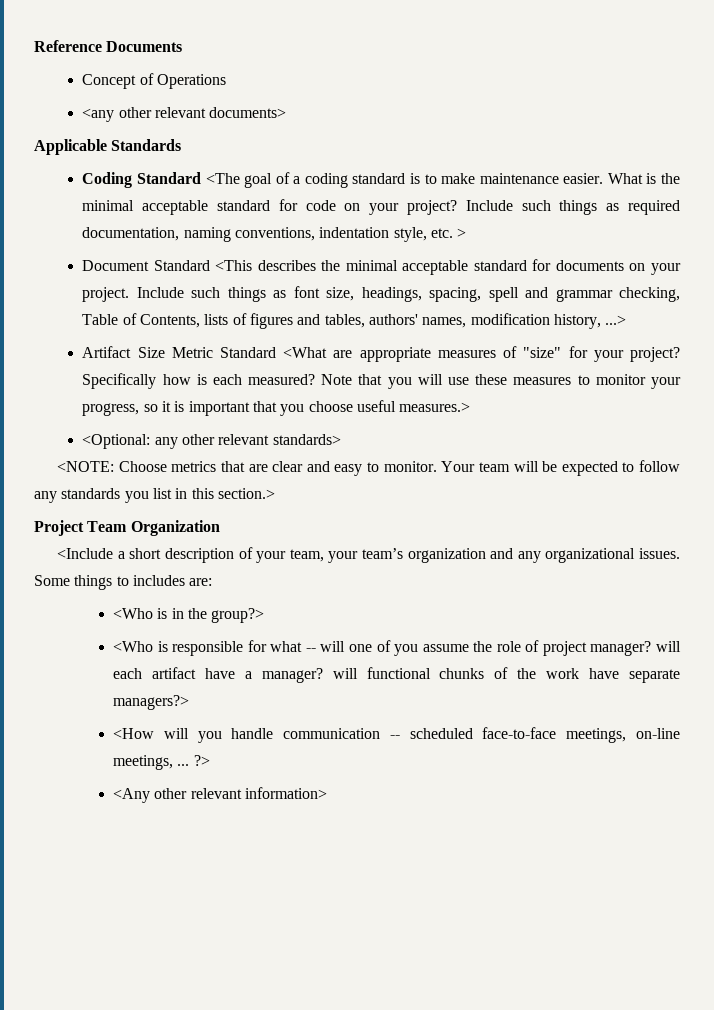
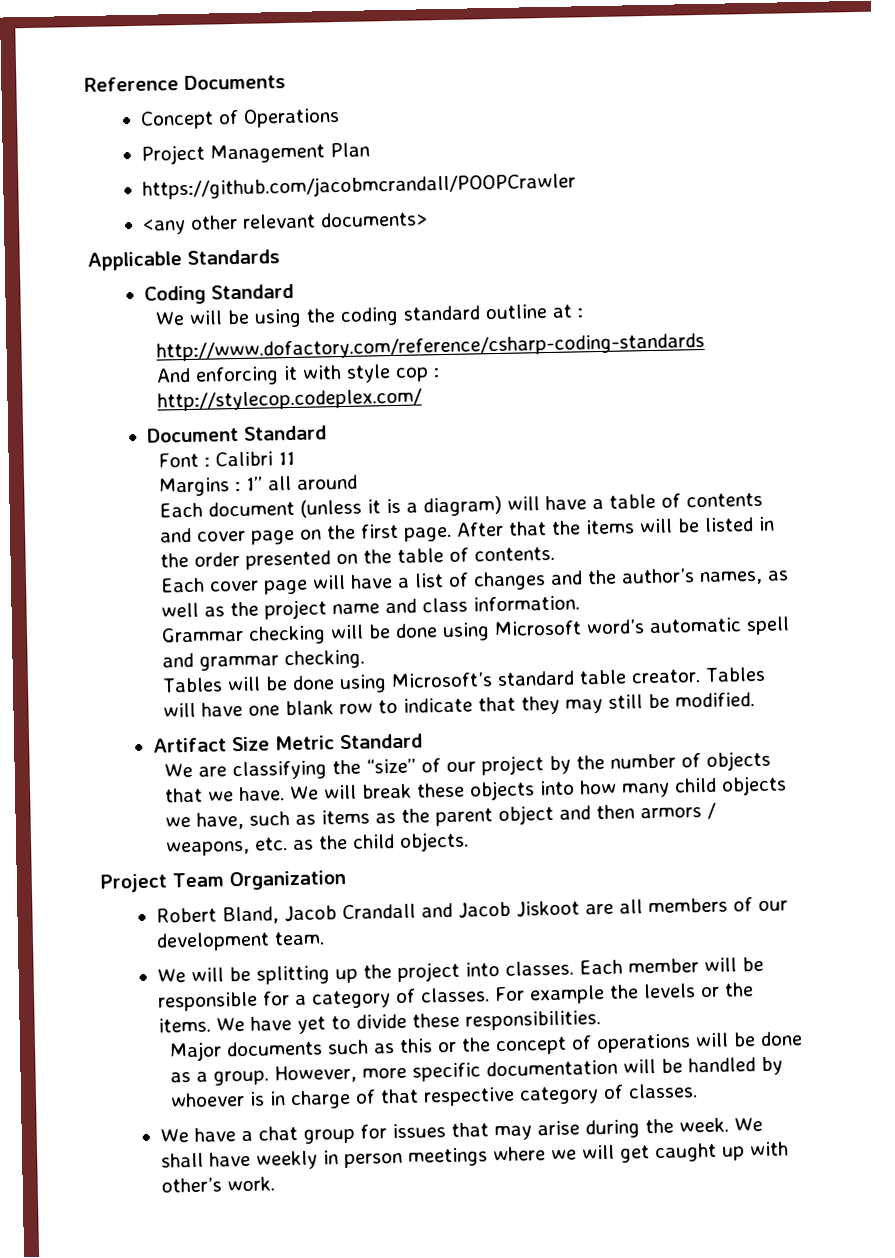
(226, 81) none -> [141,142,371,165] [142,172,577,200] // Project Management Plan // https://github.com/jacobmcrandall/POOPCrawler
[205,172,681,188] [82,199,680,215] [82,227,467,242] [82,259,682,275] [82,286,680,302] [82,313,627,329] [82,346,680,362] [82,373,681,389] [82,400,471,416] [82,434,341,449] [57,460,680,476] [34,488,275,503] [34,520,220,536] [57,547,681,563] [34,575,213,590] [113,608,265,623] [113,640,682,656] [113,667,681,683] [113,695,190,710] [113,727,680,743] [113,755,210,770] [113,787,328,803] <The goal of a coding standard is to make maintenance easier. What is the minimal acceptable standard for code on your project? Include such things as required documentation, naming conventions, indentation style, etc. > // Document Standard <This describes the minimal acceptable standard for documents on your project. Include such things as font size, headings, spacing, spell and grammar checking, Table of Contents, lists of figures and tables, authors' names, modification history, ...> // Artifact Size Metric Standard <What are appropriate measures of "size" for your project? Specifically how is each measured? Note that you will use these measures to monitor your progress, so it is important that you choose useful measures.> // <Optional: any other relevant standards> // <NOTE: Choose metrics that are clear and easy to monitor. Your team will be expected to follow any standards you list in this section.> // Project Team Organization // <Include a short description of your team, your team’s organization and any organizational issues. Some things to includes are: // <Who is in the group?> // <Who is responsible for what -- will one of you assume the role of project manager? will each artifact have a manager? will functional chunks of the work have separate managers?> // <How will you handle communication -- scheduled face-to-face meetings, on-line meetings, ... ?> // <Any other relevant information> -> [155,303,584,328] [156,332,706,362] [156,364,441,386] [157,388,423,412] [147,425,328,443] [158,451,296,468] [159,474,359,497] [159,492,764,518] [160,516,776,545] [160,546,556,570] [160,568,790,595] [161,595,581,620] [161,616,791,645] [162,649,366,671] [162,666,767,694] [163,692,756,718] [153,733,424,753] [164,750,772,781] [165,775,788,803] [165,802,717,830] [166,831,470,857] [99,870,346,893] [156,897,789,925] [156,931,326,952] [157,956,765,985] [158,982,755,1012] [158,1010,602,1034] [169,1031,804,1062] [170,1056,784,1086] [170,1083,699,1110] [160,1116,764,1144] [161,1141,790,1170] [161,1176,276,1193] // We will be using the coding standard outline at : // http://www.dofactory.com/reference/csharp-coding-standards // And enforcing it with style cop : // http://stylecop.codeplex.com/ // Document Standard // Font : Calibri 11 // Margins : 1” all around // Each document (unless it is a diagram) will have a table of contents and cover page on the first page. After that the items will be listed in the order presented on the table of contents. // Each cover page will have a list of changes and the author’s names, as well as the project name and class information. // Grammar checking will be done using Microsoft word’s automatic spell and grammar checking. // Tables will be done using Microsoft’s standard table creator. Tables will have one blank row to indicate that they may still be modified. // Artifact Size Metric Standard // We are classifying the “size” of our project by the number of objects that we have. We will break these objects into how many child objects we have, such as items as the parent object and then armors / weapons, etc. as the child objects. // Project Team Organization // Robert Bland, Jacob Crandall and Jacob Jiskoot are all members of our development team. // We will be splitting up the project into classes. Each member will be responsible for a category of classes. For example the levels or the items. We have yet to divide these responsibilities. // Major documents such as this or the concept of operations will be done as a group. However, more specific documentation will be handled by whoever is in charge of that respective category of classes. // We have a chat group for issues that may arise during the week. We shall have weekly in person meetings where we will get caught up with other’s work.

